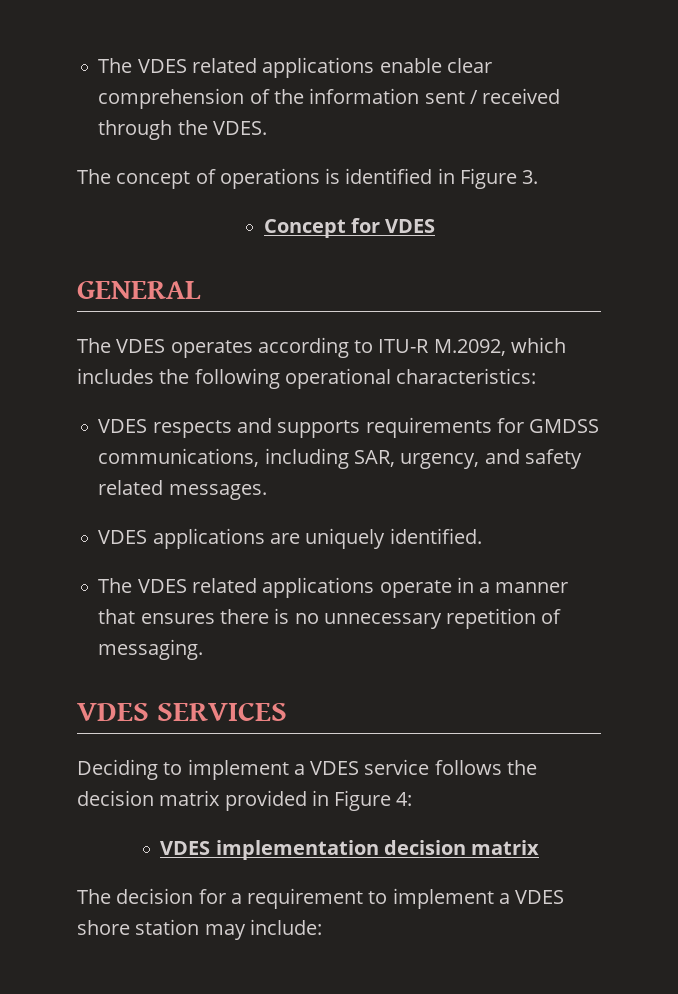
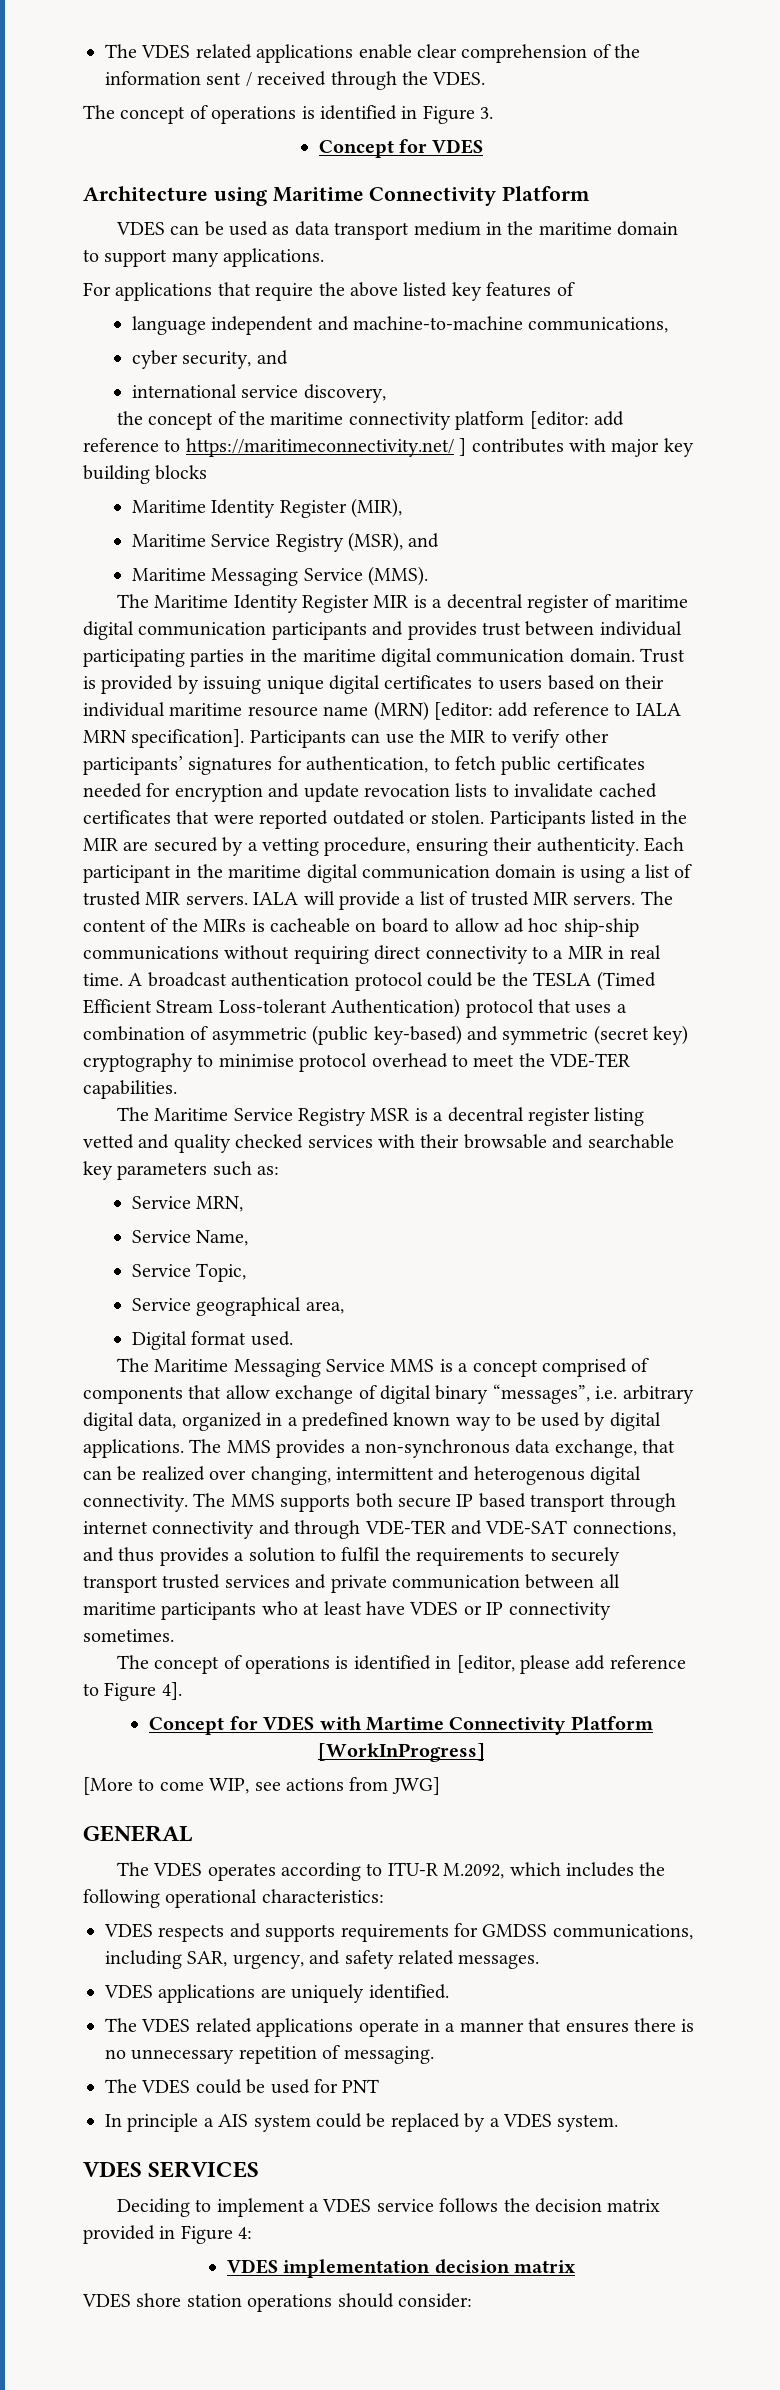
(436, 226) none -> [83,186,591,206] [115,221,679,240] [83,248,325,267] [83,282,575,301] [131,316,669,335] [131,350,288,369] [131,384,386,403] [116,411,624,430] [83,438,694,457] [83,465,208,484] [131,498,402,518] [131,532,440,552] [131,566,428,586] [116,594,688,613] [83,621,682,640] [83,648,686,667] [83,675,665,694] [83,701,681,721] [83,729,609,748] [83,756,645,775] [83,783,657,802] [83,810,687,829] [83,837,684,856] [83,864,693,883] [83,891,673,910] [83,918,639,937] [83,945,661,964] [83,971,656,991] [83,998,627,1018] [83,1025,689,1045] [83,1053,631,1072] [83,1080,177,1099] [116,1107,645,1126] [83,1134,674,1153] [83,1161,280,1180] [131,1196,244,1212] [131,1230,249,1246] [131,1263,247,1282] [131,1297,344,1316] [131,1331,293,1350] [116,1358,650,1377] [83,1384,694,1404] [83,1412,661,1431] [83,1439,676,1458] [83,1466,642,1485] [83,1493,676,1512] [83,1520,676,1539] [83,1547,620,1566] [83,1574,620,1593] [83,1601,611,1620] [83,1629,174,1642] [116,1655,686,1674] [83,1682,182,1701] [149,1716,653,1735] [317,1743,485,1762] [83,1777,440,1795] // Architecture using Maritime Connectivity Platform // VDES can be used as data transport medium in the maritime domain to support many applications. // For applications that require the above listed key features of // language independent and machine-to-machine communications, // cyber security, and // international service discovery, // the concept of the maritime connectivity platform [editor: add reference to https://maritimeconnectivity.net/ ] contributes with major key building blocks // Maritime Identity Register (MIR), // Maritime Service Registry (MSR), and // Maritime Messaging Service (MMS). // The Maritime Identity Register MIR is a decentral register of maritime digital communication participants and provides trust between individual participating parties in the maritime digital communication domain. Trust is provided by issuing unique digital certificates to users based on their individual maritime resource name (MRN) [editor: add reference to IALA MRN specification]. Participants can use the MIR to verify other participants’ signatures for authentication, to fetch public certificates needed for encryption and update revocation lists to invalidate cached certificates that were reported outdated or stolen. Participants listed in the MIR are secured by a vetting procedure, ensuring their authenticity. Each participant in the maritime digital communication domain is using a list of trusted MIR servers. IALA will provide a list of trusted MIR servers. The content of the MIRs is cacheable on board to allow ad hoc ship-ship communications without requiring direct connectivity to a MIR in real time. A broadcast authentication protocol could be the TESLA (Timed Efficient Stream Loss-tolerant Authentication) protocol that uses a combination of asymmetric (public key-based) and symmetric (secret key) cryptography to minimise protocol overhead to meet the VDE-TER capabilities. // The Maritime Service Registry MSR is a decentral register listing vetted and quality checked services with their browsable and searchable key parameters such as: // Service MRN, // Service Name, // Service Topic, // Service geographical area, // Digital format used. // The Maritime Messaging Service MMS is a concept comprised of components that allow exchange of digital binary “messages”, i.e. arbitrary digital data, organized in a predefined known way to be used by digital applications. The MMS provides a non-synchronous data exchange, that can be realized over changing, intermittent and heterogenous digital connectivity. The MMS supports both secure IP based transport through internet connectivity and through VDE-TER and VDE-SAT connections, and thus provides a solution to fulfil the requirements to securely transport trusted services and private communication between all maritime participants who at least have VDES or IP connectivity sometimes. // The concept of operations is identified in [editor, please add reference to Figure 4]. // Concept for VDES with Martime Connectivity Platform [WorkInProgress] // [More to come WIP, see actions from JWG]
(204, 649) none -> [105,2079,380,2094] [105,2113,619,2132] // The VDES could be used for PNT // In principle a AIS system could be replaced by a VDES system.
[77,888,565,909] [77,919,322,940] The decision for a requirement to implement a VDES shore station may include: -> [82,2293,472,2312] VDES shore station operations should consider:

